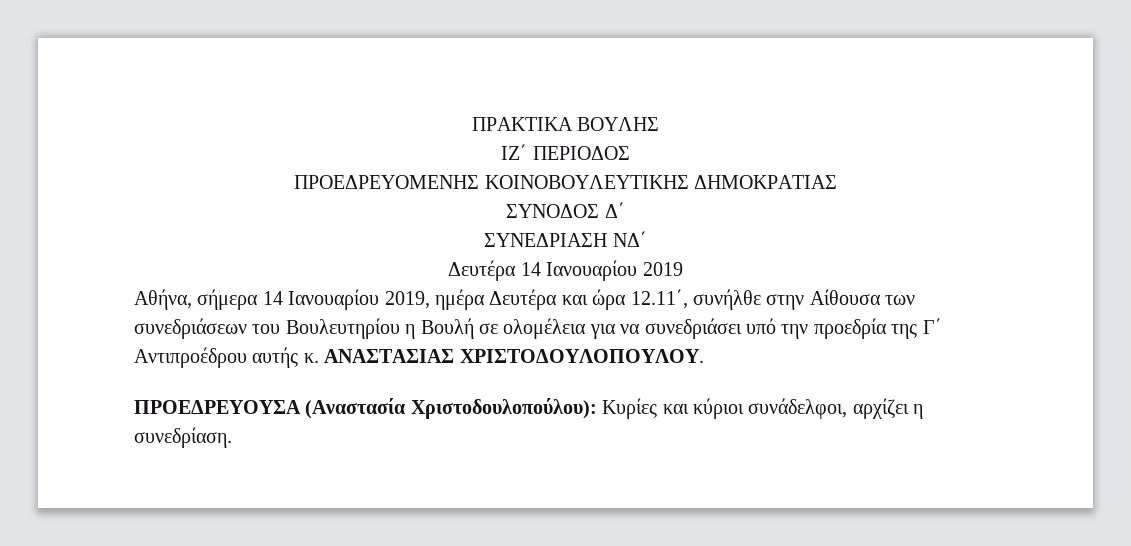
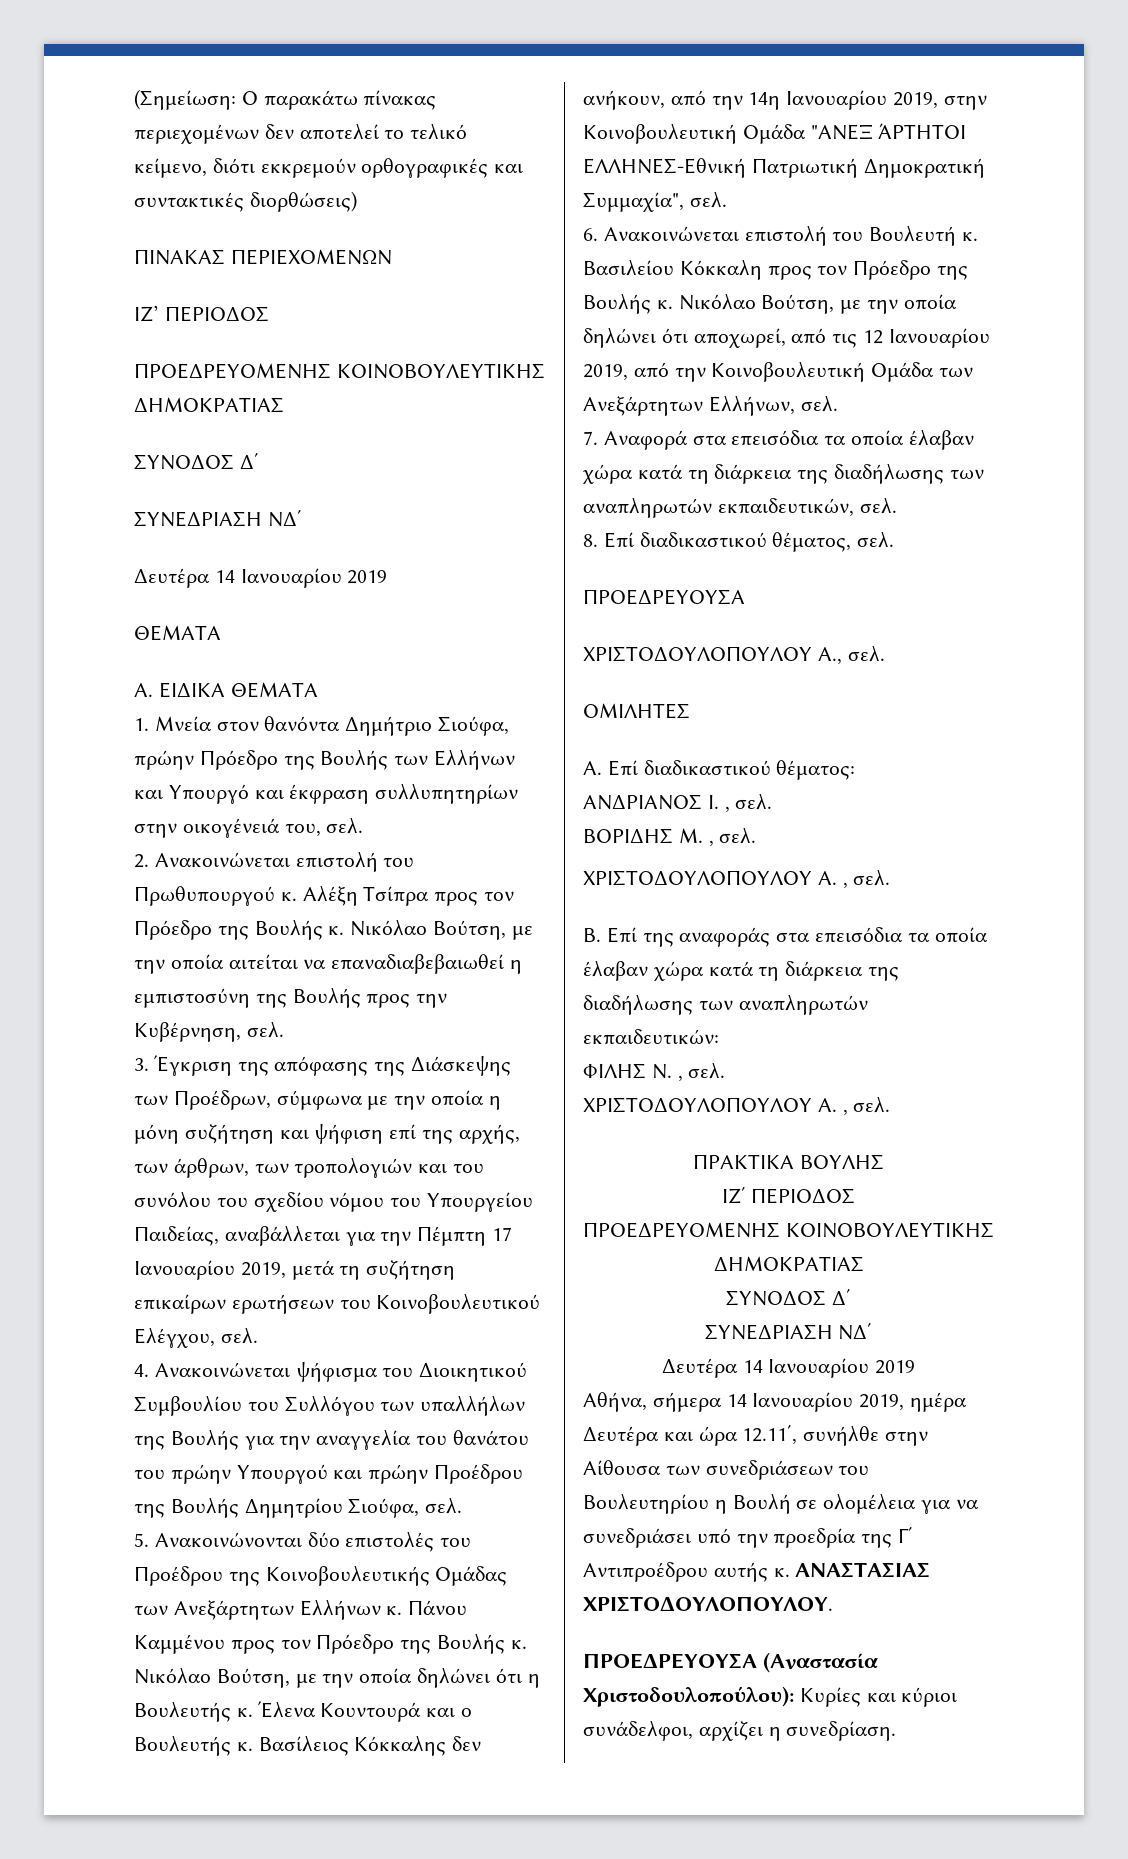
(471, 124) none -> [134,89,437,110] [134,123,468,144] [134,158,524,178] [134,191,357,212] [134,249,392,265] [134,305,269,322] [134,363,545,379] [134,397,284,413] [134,453,259,470] [134,510,302,527] [134,568,388,588] [134,625,221,641] [134,682,318,698] [134,716,510,736] [134,749,516,770] [134,783,519,804] [134,817,364,838] [134,851,415,872] [134,885,515,906] [134,919,533,940] [134,954,523,974] [134,987,448,1008] [134,1021,284,1042] [134,1055,512,1076] [134,1090,501,1110] [134,1123,520,1144] [134,1157,485,1178] [134,1191,534,1212] [134,1225,513,1246] [134,1260,456,1280] [134,1293,541,1314] [134,1327,258,1348] [134,1361,528,1382] [134,1395,526,1416] [134,1429,529,1450] [134,1464,524,1484] [134,1497,463,1518] [134,1531,472,1552] [134,1565,508,1586] [134,1599,468,1620] [134,1633,527,1654] [134,1667,540,1688] [134,1701,473,1722] [134,1735,482,1756] [583,90,987,110] [583,123,967,144] [583,158,985,178] [583,191,727,212] [583,225,979,246] [583,259,969,280] [583,293,957,314] [583,327,990,348] [583,361,974,382] [583,395,838,416] [583,429,974,450] [583,463,984,484] [583,497,897,518] [583,531,895,552] [583,589,745,605] [583,645,885,665] [583,703,690,719] [583,760,856,780] [583,793,773,813] [583,827,757,847] [583,869,891,889] [583,927,988,947] [583,960,900,981] [583,994,868,1015] [583,1029,719,1045] [583,1062,726,1082] [583,1096,891,1116] (Σημείωση: Ο παρακάτω πίνακας περιεχομένων δεν αποτελεί το τελικό κείμενο, διότι εκκρεμούν ορθογραφικές και συντακτικές διορθώσεις) // ΠΙΝΑΚΑΣ ΠΕΡΙΕΧΟΜΕΝΩΝ // ΙΖ’ ΠΕΡΙΟΔΟΣ // ΠΡΟΕΔΡΕΥΟΜΕΝΗΣ ΚΟΙΝΟΒΟΥΛΕΥΤΙΚΗΣ ΔΗΜΟΚΡΑΤΙΑΣ // ΣΥΝΟΔΟΣ Δ΄ // ΣΥΝΕΔΡΙΑΣΗ ΝΔ΄ // Δευτέρα 14 Ιανουαρίου 2019 // ΘΕΜΑΤΑ // Α. ΕΙΔΙΚΑ ΘΕΜΑΤΑ // 1. Μνεία στον θανόντα Δημήτριο Σιούφα, πρώην Πρόεδρο της Βουλής των Ελλήνων και Υπουργό και έκφραση συλλυπητηρίων στην οικογένειά του, σελ. // 2. Ανακοινώνεται επιστολή του Πρωθυπουργού κ. Αλέξη Τσίπρα προς τον Πρόεδρο της Βουλής κ. Νικόλαο Βούτση, με την οποία αιτείται να επαναδιαβεβαιωθεί η εμπιστοσύνη της Βουλής προς την Κυβέρνηση, σελ. // 3. Έγκριση της απόφασης της Διάσκεψης των Προέδρων, σύμφωνα με την οποία η μόνη συζήτηση και ψήφιση επί της αρχής, των άρθρων, των τροπολογιών και του συνόλου του σχεδίου νόμου του Υπουργείου Παιδείας, αναβάλλεται για την Πέμπτη 17 Ιανουαρίου 2019, μετά τη συζήτηση επικαίρων ερωτήσεων του Κοινοβουλευτικού Ελέγχου, σελ. // 4. Ανακοινώνεται ψήφισμα του Διοικητικού Συμβουλίου του Συλλόγου των υπαλλήλων της Βουλής για την αναγγελία του θανάτου του πρώην Υπουργού και πρώην Προέδρου της Βουλής Δημητρίου Σιούφα, σελ. // 5. Ανακοινώνονται δύο επιστολές του Προέδρου της Κοινοβουλευτικής Ομάδας των Ανεξάρτητων Ελλήνων κ. Πάνου Καμμένου προς τον Πρόεδρο της Βουλής κ. Νικόλαο Βούτση, με την οποία δηλώνει ότι η Βουλευτής κ. Έλενα Κουντουρά και ο Βουλευτής κ. Βασίλειος Κόκκαλης δεν ανήκουν, από την 14η Ιανουαρίου 2019, στην Κοινοβουλευτική Ομάδα "ΑΝΕΞ ΆΡΤΗΤΟΙ ΕΛΛΗΝΕΣ-Εθνική Πατριωτική Δημοκρατική Συμμαχία", σελ. // 6. Ανακοινώνεται επιστολή του Βουλευτή κ. Βασιλείου Κόκκαλη προς τον Πρόεδρο της Βουλής κ. Νικόλαο Βούτση, με την οποία δηλώνει ότι αποχωρεί, από τις 12 Ιανουαρίου 2019, από την Κοινοβουλευτική Ομάδα των Ανεξάρτητων Ελλήνων, σελ. // 7. Αναφορά στα επεισόδια τα οποία έλαβαν χώρα κατά τη διάρκεια της διαδήλωσης των αναπληρωτών εκπαιδευτικών, σελ. // 8. Επί διαδικαστικού θέματος, σελ. // ΠΡΟΕΔΡΕΥΟΥΣΑ // ΧΡΙΣΤΟΔΟΥΛΟΠΟΥΛΟΥ Α., σελ. // ΟΜΙΛΗΤΕΣ // Α. Επί διαδικαστικού θέματος: // ΑΝΔΡΙΑΝΟΣ Ι. , σελ. // ΒΟΡΙΔΗΣ Μ. , σελ. // ΧΡΙΣΤΟΔΟΥΛΟΠΟΥΛΟΥ Α. , σελ. // Β. Επί της αναφοράς στα επεισόδια τα οποία έλαβαν χώρα κατά τη διάρκεια της διαδήλωσης των αναπληρωτών εκπαιδευτικών: // ΦΙΛΗΣ Ν. , σελ. // ΧΡΙΣΤΟΔΟΥΛΟΠΟΥΛΟΥ Α. , σελ. //

